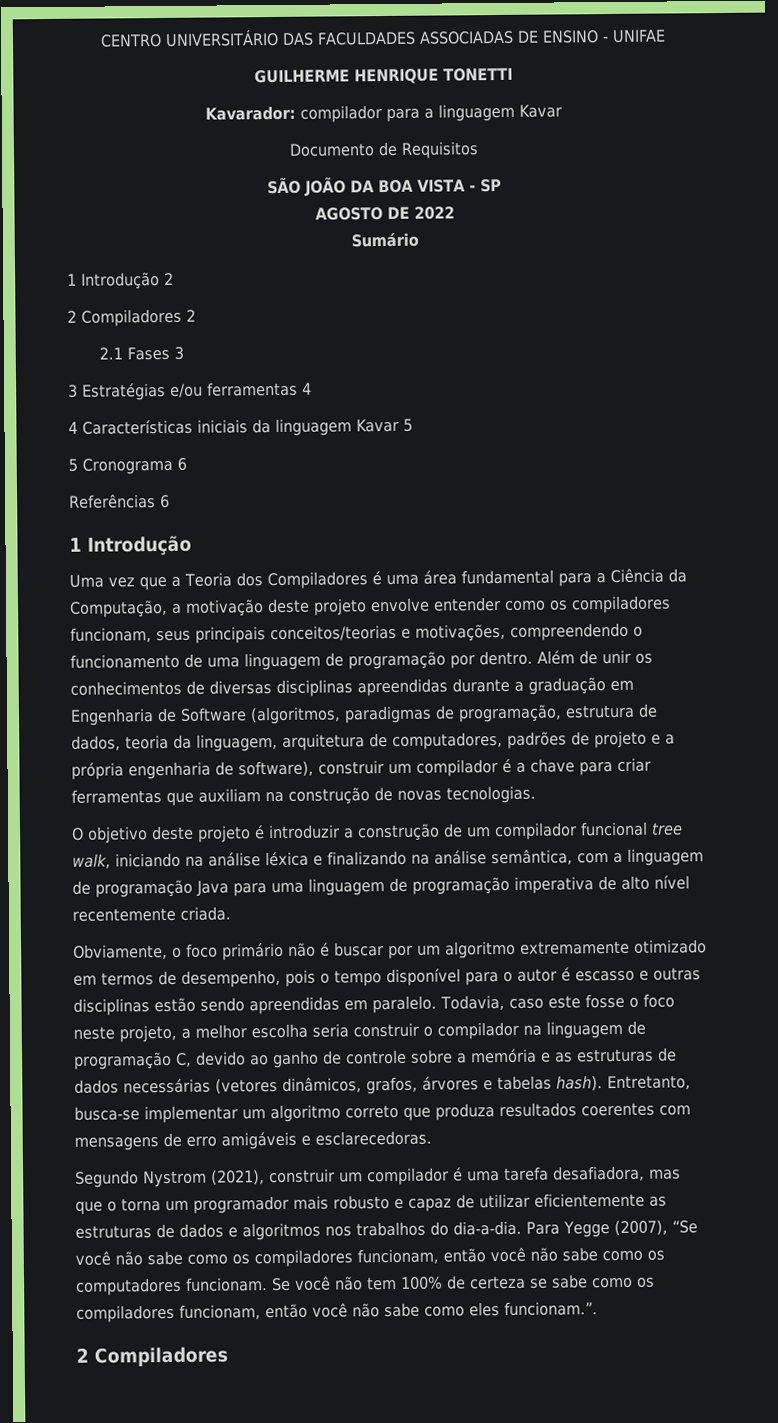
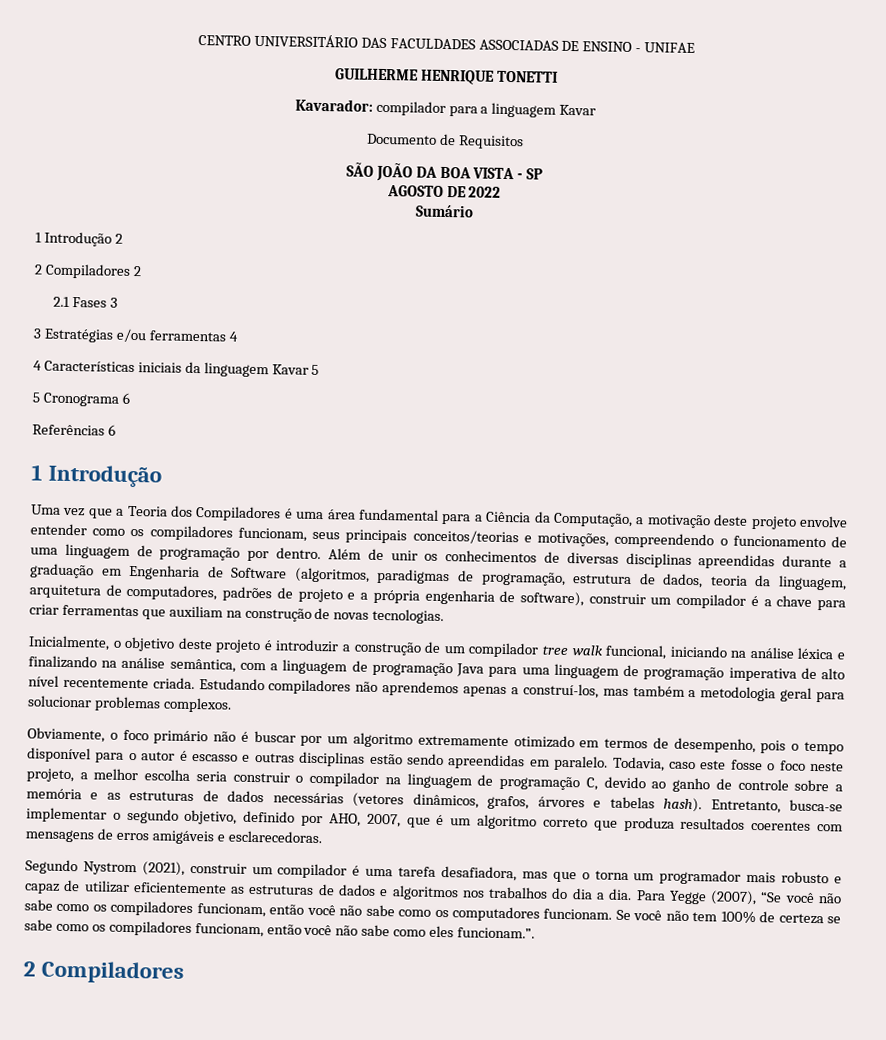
[72,827,84,841] O -> [28,635,122,651] Inicialmente, o
[580,821,683,837] [72,853,111,869] funcional tree walk, -> [541,644,668,660] tree walk funcional,
(231, 913) none -> [198,678,846,703] [27,695,232,713] Estudando compiladores não aprendemos apenas a construí-los, mas também a metodologia geral para solucionar problemas complexos.
(238, 1114) none -> [112,808,445,828] o segundo objetivo, definido por AHO, 2007, que é
[186,1136,217,1147] erro -> [115,832,149,841] erros
[453,1220,522,1236] dia-a-dia. -> [571,888,633,901] dia a dia.

